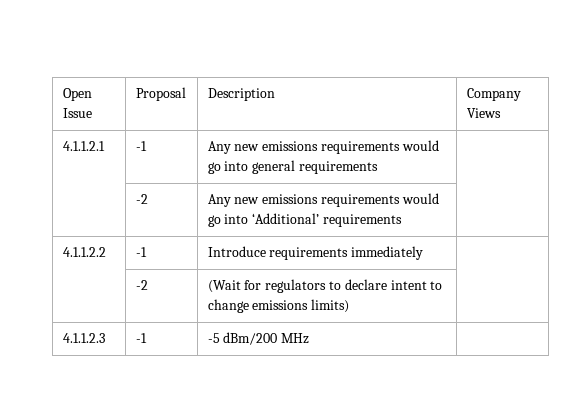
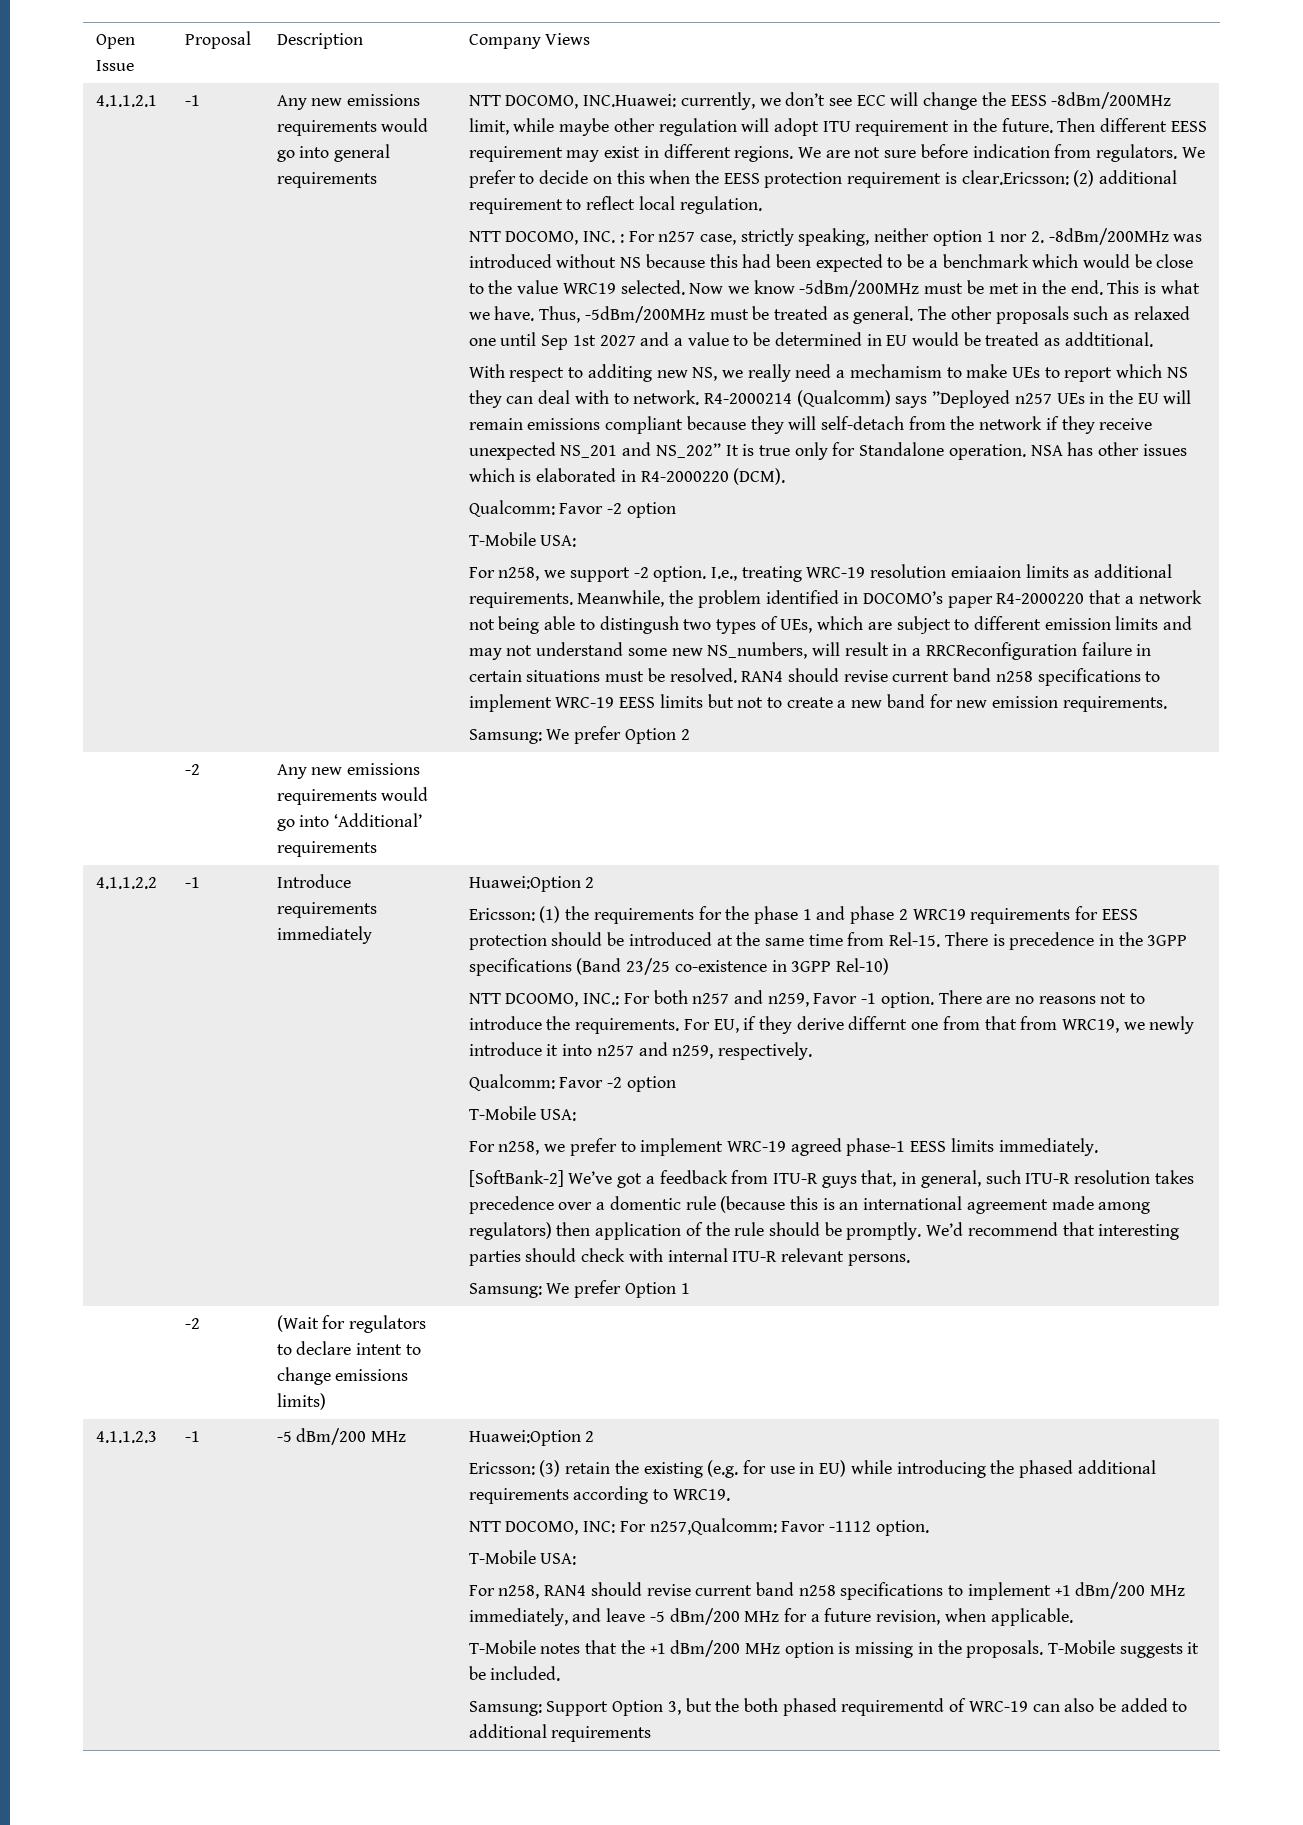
(378, 167) none -> [468,92,1172,110] [468,118,1207,136] [468,144,1205,162] [468,170,1178,188] [468,196,762,214] [468,228,1203,246] [468,254,1194,272] [468,280,1200,297] [468,306,1190,324] [468,332,1153,350] [468,364,1188,382] [468,390,1192,408] [468,416,1153,434] [468,442,1187,460] [468,468,786,485] [468,500,676,518] [468,532,577,547] [468,564,1173,582] [468,590,1202,608] [468,616,1193,634] [468,642,1152,660] [468,668,1161,686] [468,694,1167,712] [468,726,690,744] NTT DOCOMO, INC.Huawei: currently, we don’t see ECC will change the EESS -8dBm/200MHz limit, while maybe other regulation will adopt ITU requirement in the future. Then different EESS requirement may exist in different regions. We are not sure before indication from regulators. We prefer to decide on this when the EESS protection requirement is clear.Ericsson: (2) additional requirement to reflect local regulation. // NTT DOCOMO, INC. : For n257 case, strictly speaking, neither option 1 nor 2. -8dBm/200MHz was introduced without NS because this had been expected to be a benchmark which would be close to the value WRC19 selected. Now we know -5dBm/200MHz must be met in the end. This is what we have. Thus, -5dBm/200MHz must be treated as general. The other proposals such as relaxed one until Sep 1st 2027 and a value to be determined in EU would be treated as addtitional. // With respect to additing new NS, we really need a mechamism to make UEs to report which NS they can deal with to network. R4-2000214 (Qualcomm) says ”Deployed n257 UEs in the EU will remain emissions compliant because they will self-detach from the network if they receive unexpected NS_201 and NS_202” It is true only for Standalone operation. NSA has other issues which is elaborated in R4-2000220 (DCM). // Qualcomm: Favor -2 option // T-Mobile USA: // For n258, we support -2 option. I.e., treating WRC-19 resolution emiaaion limits as additional requirements. Meanwhile, the problem identified in DOCOMO’s paper R4-2000220 that a network not being able to distingush two types of UEs, which are subject to different emission limits and may not understand some new NS_numbers, will result in a RRCReconfiguration failure in certain situations must be resolved. RAN4 should revise current band n258 specifications to implement WRC-19 EESS limits but not to create a new band for new emission requirements. // Samsung: We prefer Option 2
(424, 253) none -> [468,876,595,892] [468,906,1138,924] [468,932,1188,950] [468,958,889,976] [468,990,1146,1008] [468,1016,1195,1034] [468,1042,812,1060] [468,1074,676,1092] [468,1106,577,1121] [468,1138,1098,1156] [468,1170,1194,1188] [468,1196,1151,1214] [468,1222,1180,1240] [468,1248,910,1266] [468,1280,690,1298] Huawei:Option 2 // Ericsson: (1) the requirements for the phase 1 and phase 2 WRC19 requirements for EESS protection should be introduced at the same time from Rel-15. There is precedence in the 3GPP specifications (Band 23/25 co-existence in 3GPP Rel-10) // NTT DCOOMO, INC.: For both n257 and n259, Favor -1 option. There are no reasons not to introduce the requirements. For EU, if they derive differnt one from that from WRC19, we newly introduce it into n257 and n259, respectively. // Qualcomm: Favor -2 option // T-Mobile USA: // For n258, we prefer to implement WRC-19 agreed phase-1 EESS limits immediately. // [SoftBank-2] We’ve got a feedback from ITU-R guys that, in general, such ITU-R resolution takes precedence over a domentic rule (because this is an international agreement made among regulators) then application of the rule should be promptly. We’d recommend that interesting parties should check with internal ITU-R relevant persons. // Samsung: We prefer Option 1
(310, 338) none -> [468,1430,595,1446] [468,1460,1156,1478] [468,1486,730,1504] [468,1518,929,1536] [468,1550,577,1565] [468,1582,1186,1600] [468,1608,1073,1626] [468,1640,1200,1658] [468,1666,561,1681] [468,1698,1188,1716] [468,1724,652,1742] Huawei:Option 2 // Ericsson: (3) retain the existing (e.g. for use in EU) while introducing the phased additional requirements according to WRC19. // NTT DOCOMO, INC: For n257,Qualcomm: Favor -1112 option. // T-Mobile USA: // For n258, RAN4 should revise current band n258 specifications to implement +1 dBm/200 MHz immediately, and leave -5 dBm/200 MHz for a future revision, when applicable. // T-Mobile notes that the +1 dBm/200 MHz option is missing in the proposals. T-Mobile suggests it be included. // Samsung: Support Option 3, but the both phased requirementd of WRC-19 can also be added to additional requirements

